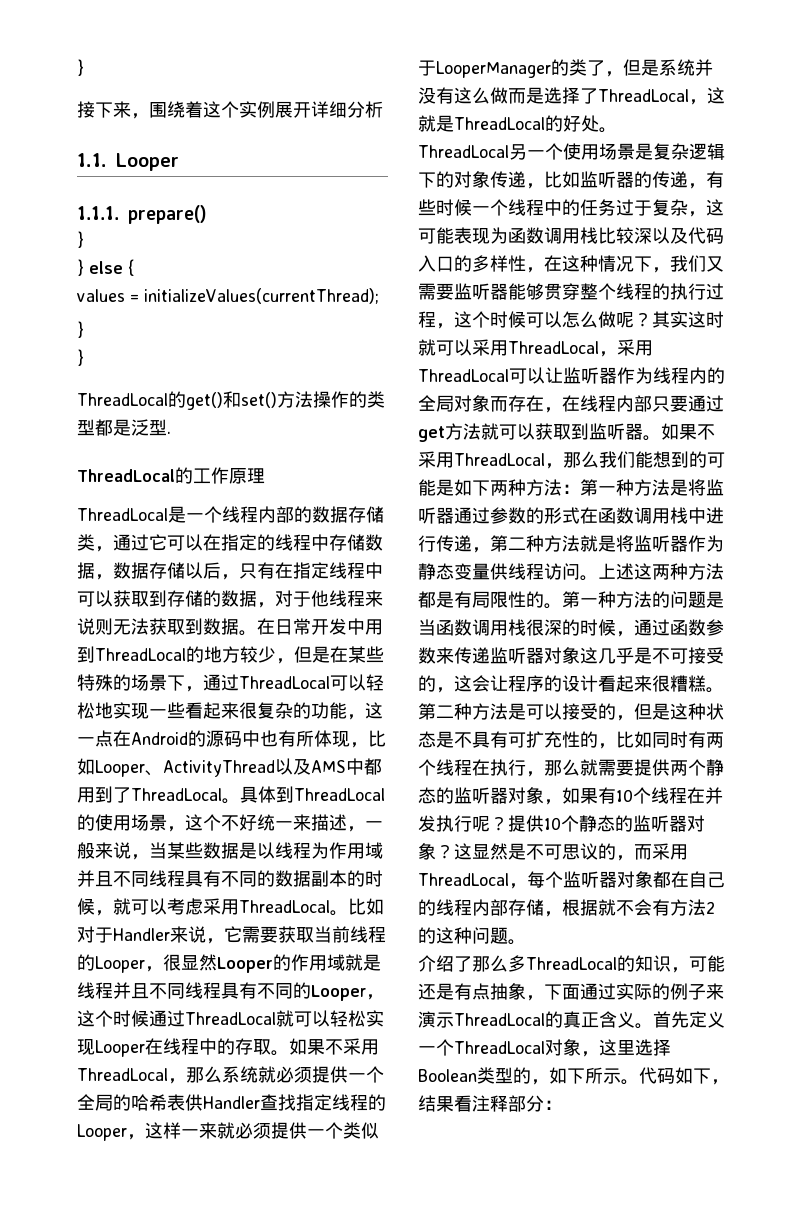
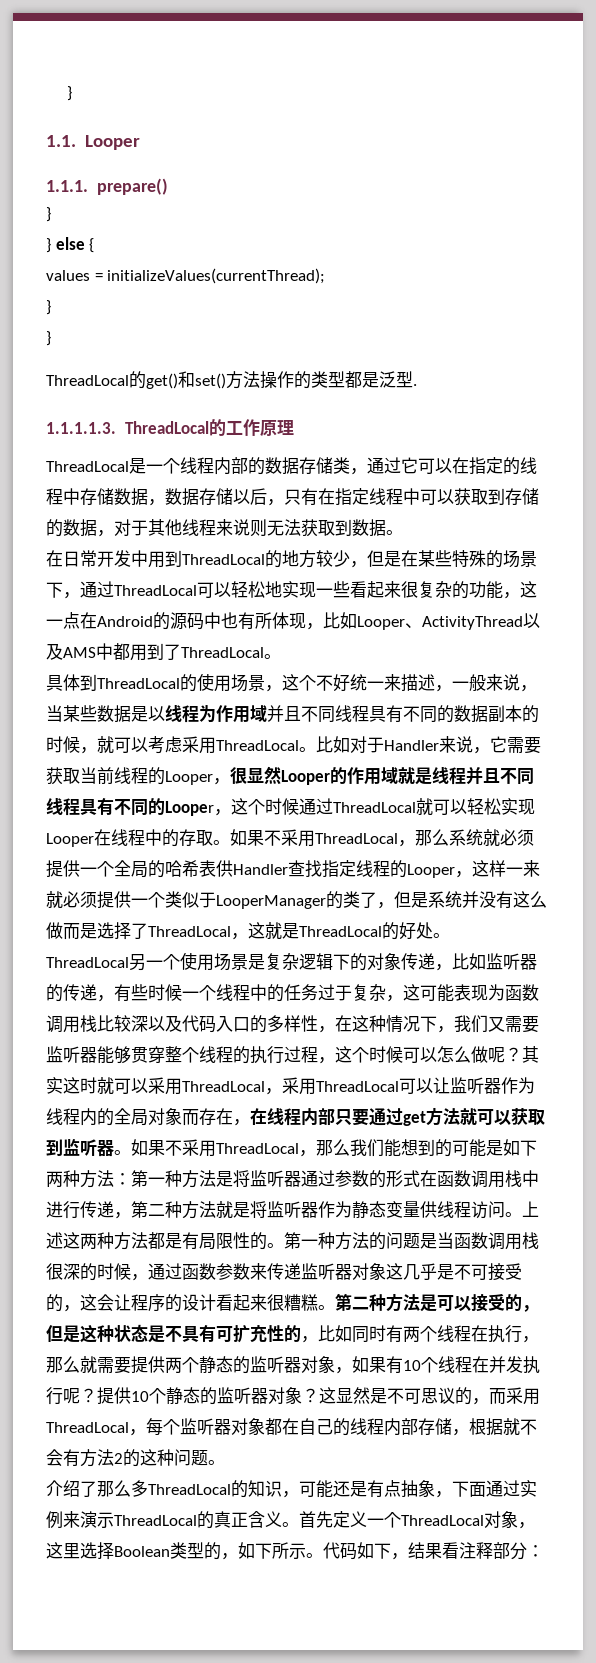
[77,59,84,76] [77,101,383,119] } // 接下来，围绕着这个实例展开详细分析 -> [67,86,73,101] }
(171, 432) none -> [46,422,116,434] 1.1.1.1.3.
(311, 599) none -> [148,519,165,536] 其
(257, 633) none -> (403, 532) //
(240, 801) none -> (281, 656) //
[634,983,706,1000] 际的例子 -> [46,1511,63,1529] 例

